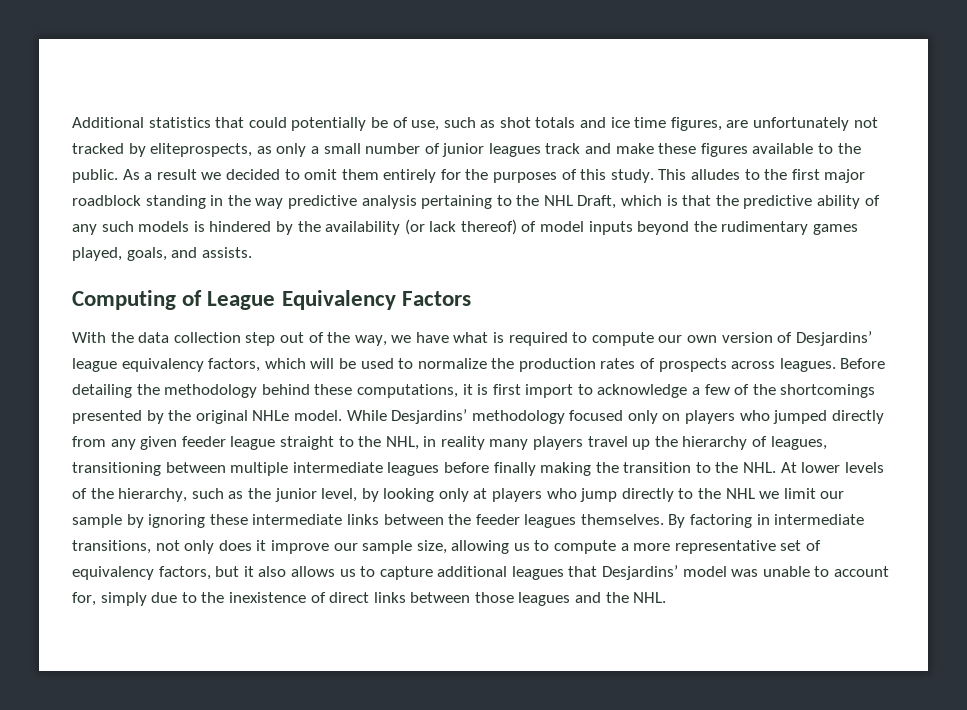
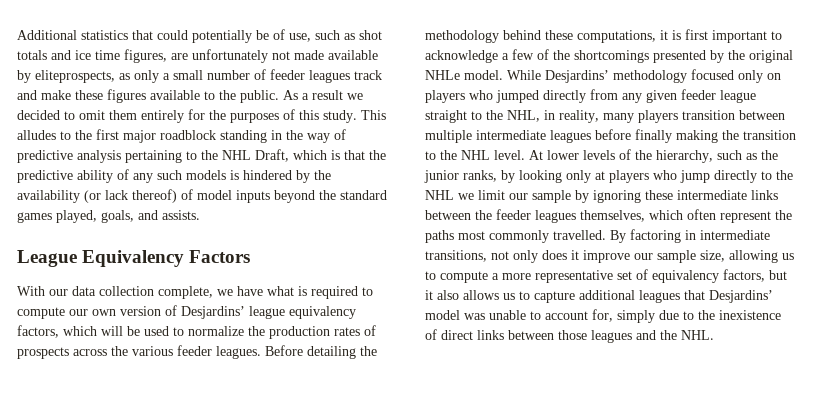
[72,143,124,154] tracked -> [294,50,378,60] made available
[442,143,485,157] junior -> [270,69,305,80] feeder
(284, 203) none -> [334,129,346,140] of
[721,221,809,235] rudimentary -> [340,190,387,200] standard
[72,290,203,310] Computing of -> (200, 215) none
[110,332,134,343] the -> [49,289,68,296] our
[245,332,387,346] step out of the way, -> [158,286,213,299] complete,
(776, 365) none -> [111,345,212,356] the various feeder
[525,384,574,398] import -> [712,30,767,43] important
[440,436,485,450] reality -> [559,110,599,123] reality,
[587,436,827,450] [72,462,161,476] travel up the hierarchy of leagues, transitioning -> [682,110,735,120] transition
[743,462,777,473] NHL. -> [461,150,525,160] NHL level.
[321,488,358,502] level, -> [463,170,497,182] ranks,
[580,514,664,525] themselves. -> [580,209,792,223] [425,230,606,243] themselves, which often represent the paths most commonly travelled.

